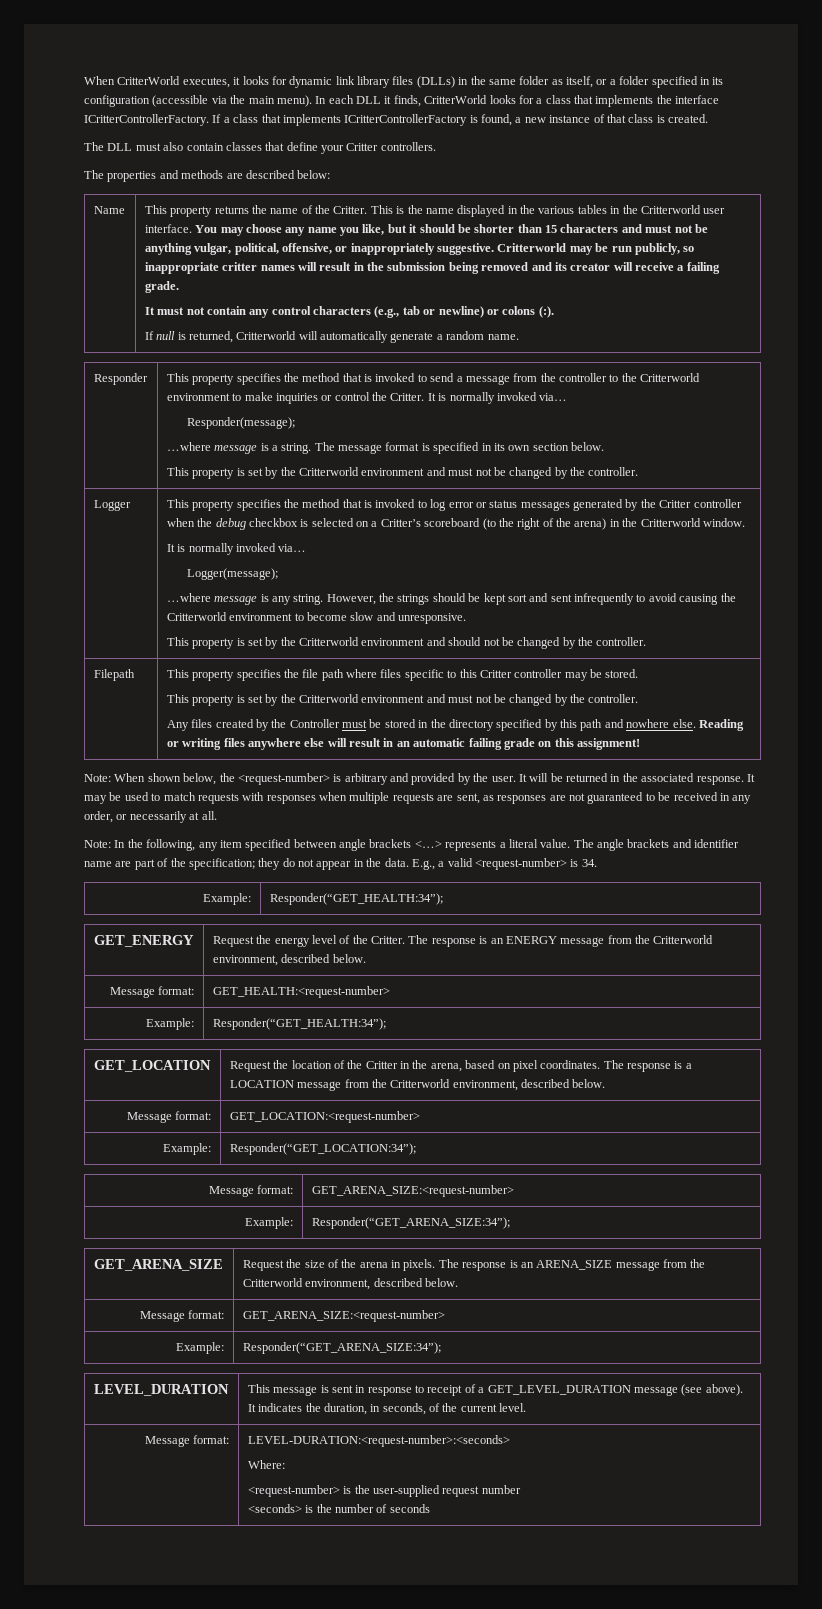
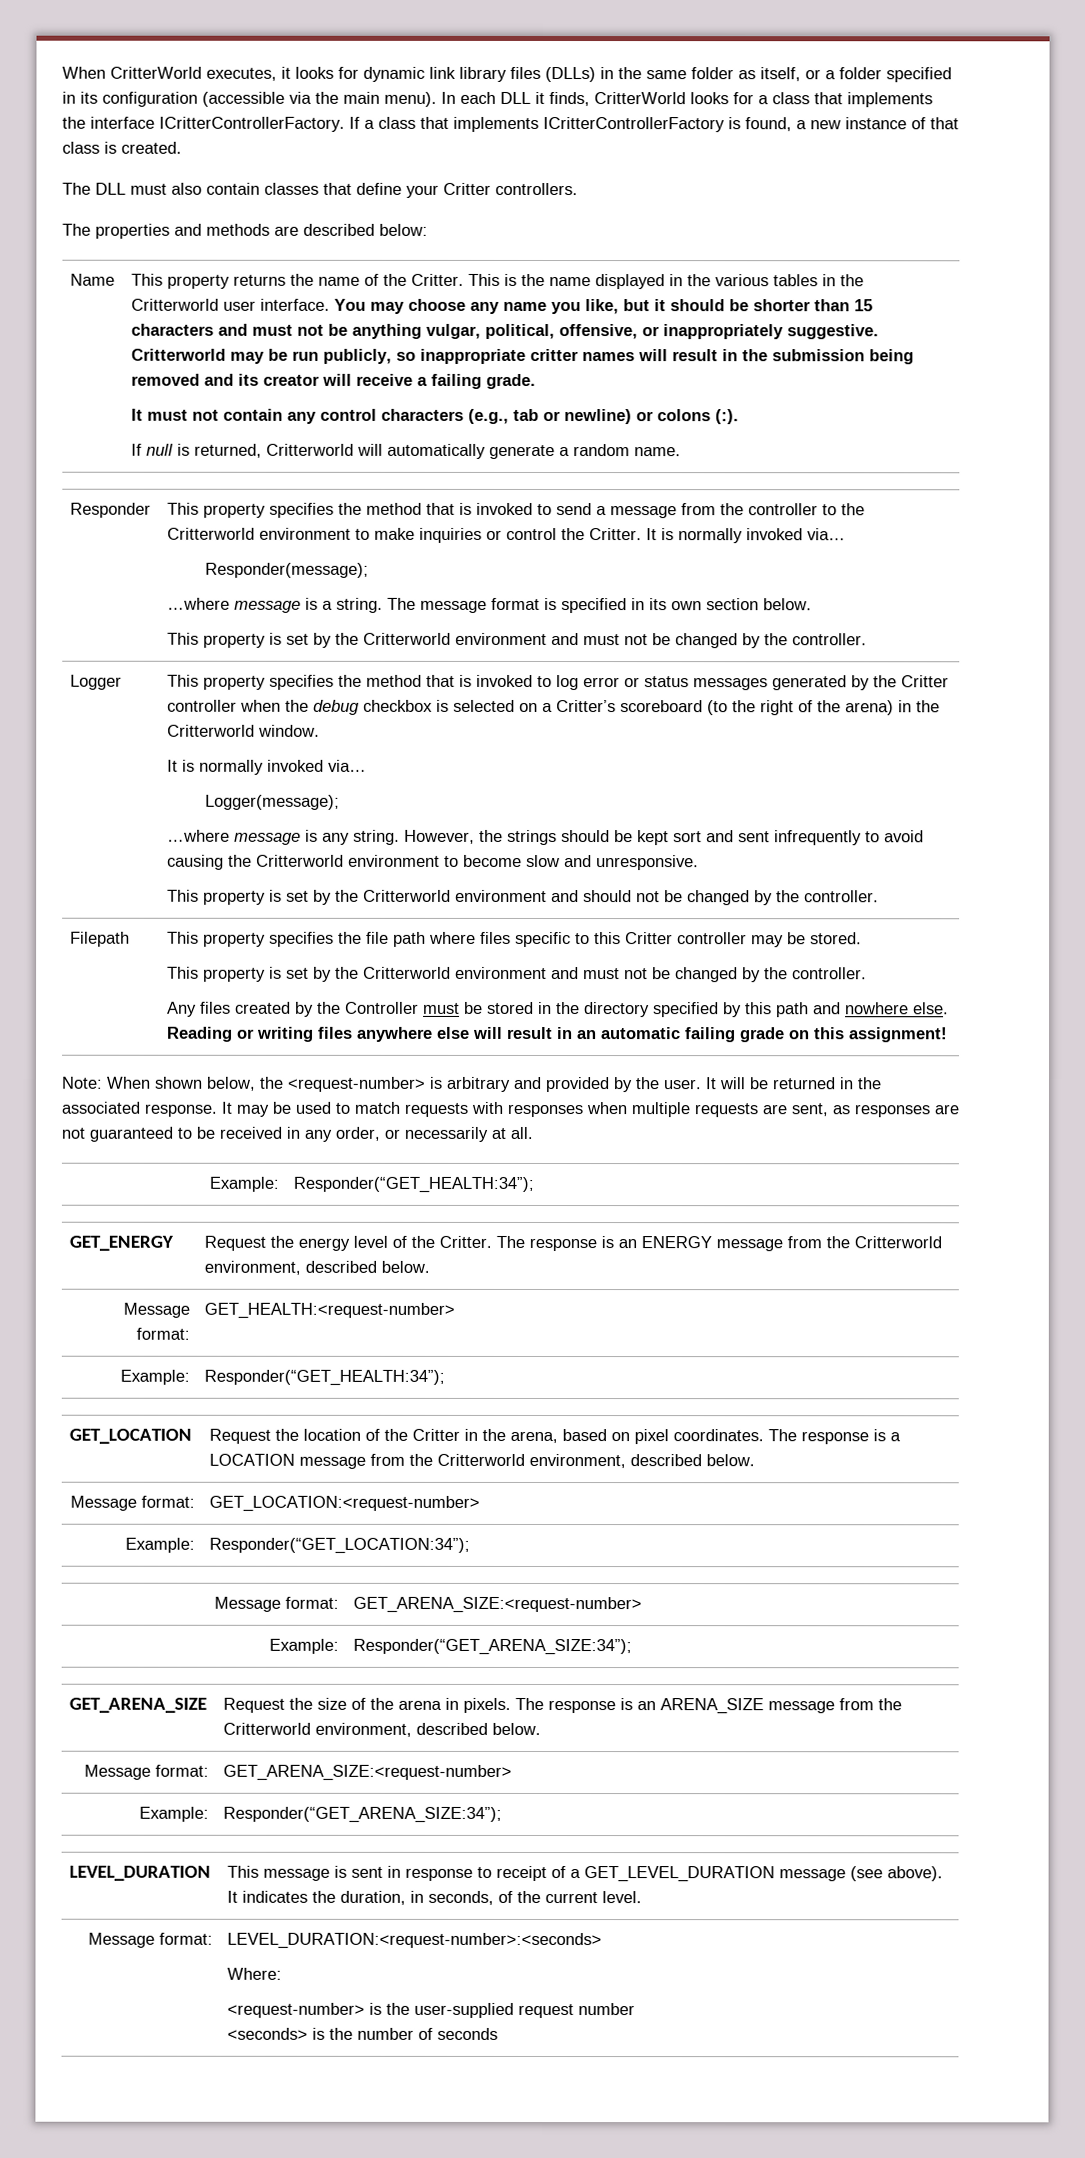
[84,839,740,851] [84,858,597,870] // Note: In the following, any item specified between angle brackets <…> represents a literal value. The angle brackets and identifier name are part of the specification; they do not appear in the data. E.g., a valid <request-number> is 34. -> (533, 1132) none
[247,1435,510,1447] LEVEL-DURATION:<request-number>:<seconds> -> [227,1932,603,1950] LEVEL_DURATION:<request-number>:<seconds>

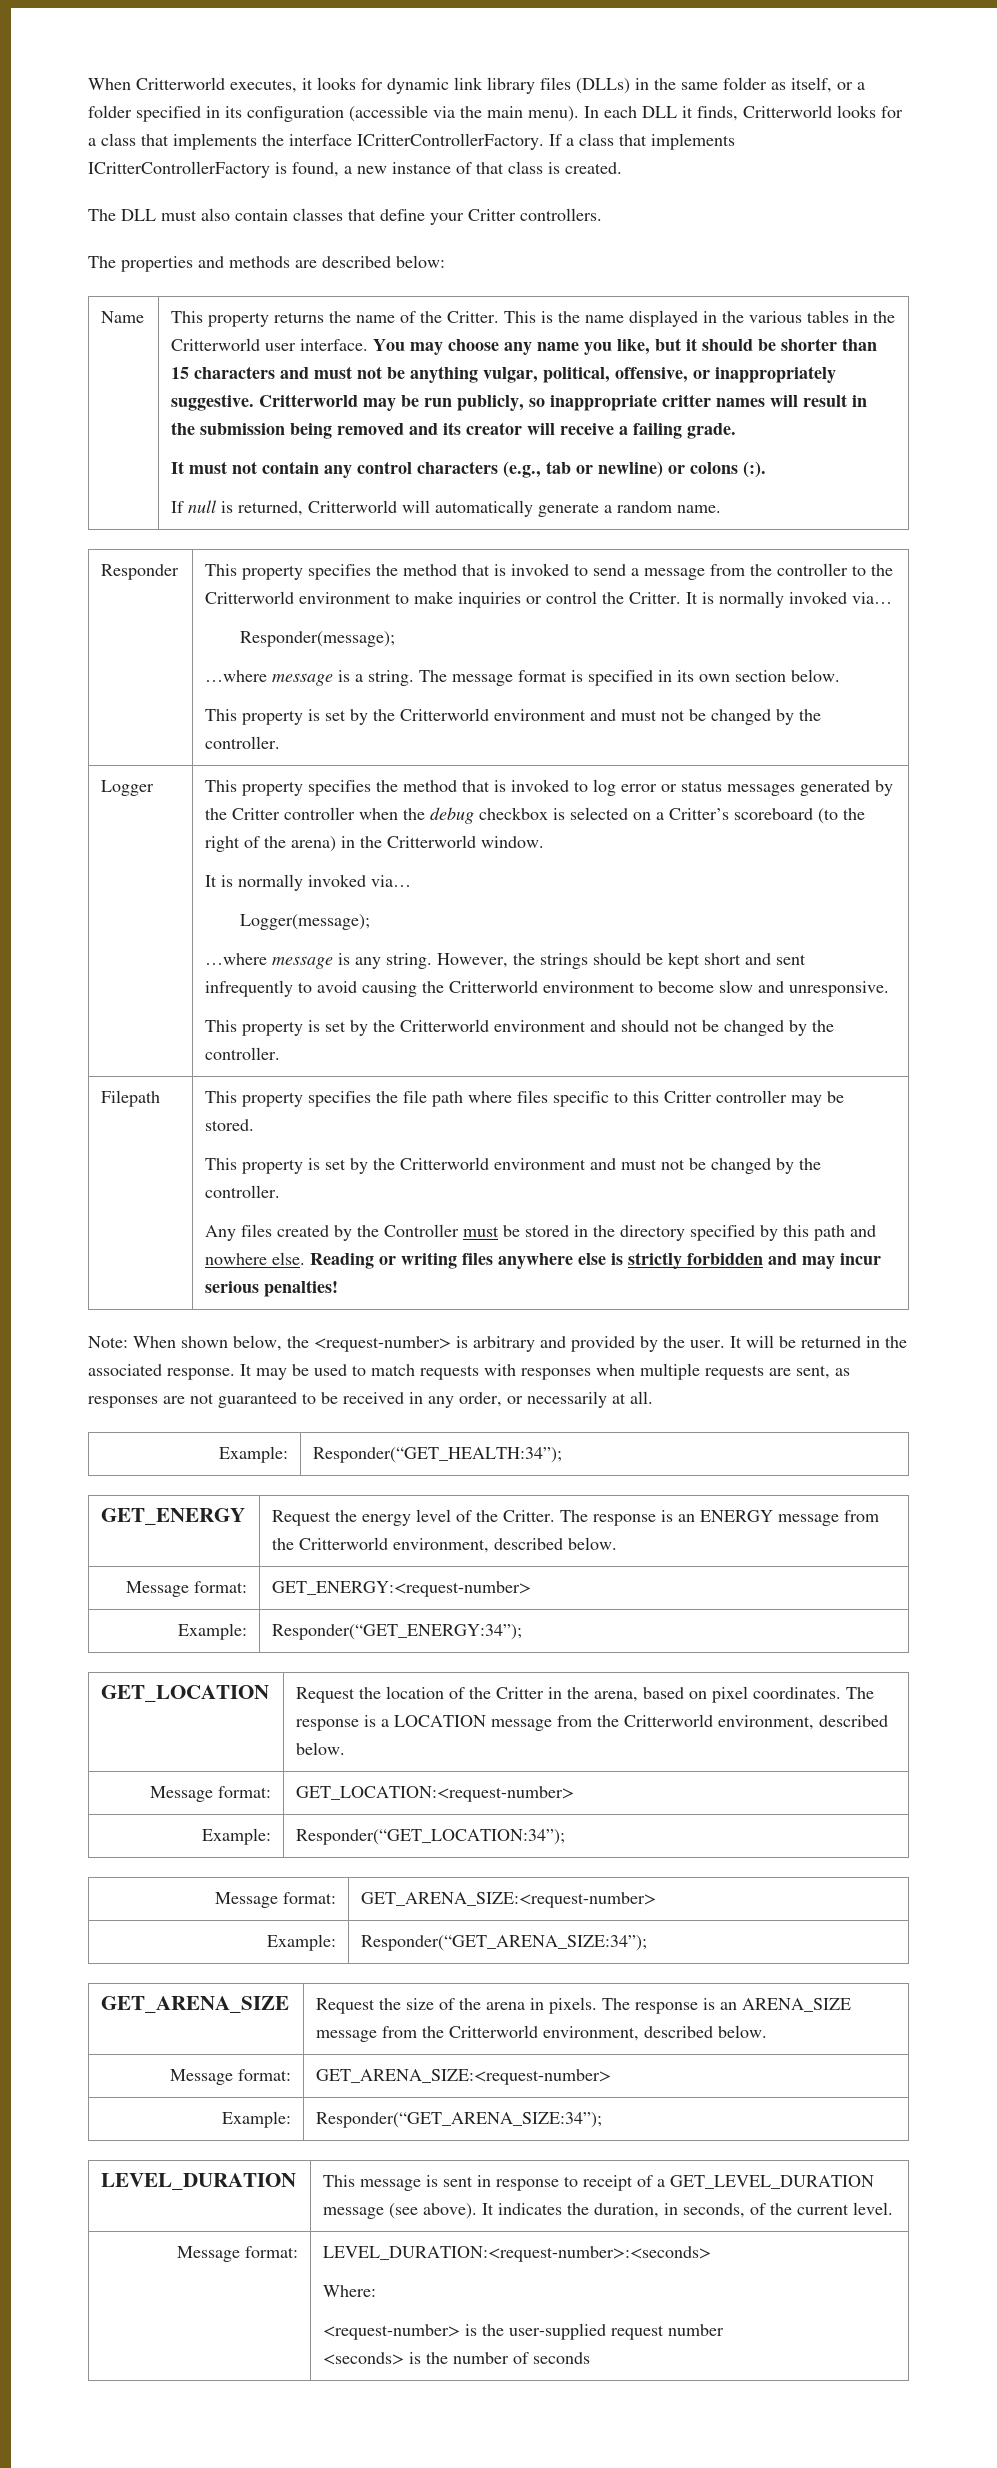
[62,66,202,79] When CritterWorld -> [88,77,225,90] When Critterworld
[594,92,686,105] CritterWorld -> [743,105,832,118] Critterworld
[673,831,703,843] sort -> [704,953,742,965] short
[473,1026,949,1043] will result in an automatic failing grade on this assignment! -> [611,1252,882,1269] [205,1280,339,1297] is strictly forbidden and may incur serious penalties!
[204,1302,456,1319] [119,1369,190,1385] [204,1369,446,1386] GET_HEALTH:<request-number> // Example: | Responder(“GET_HEALTH:34”); -> [272,1581,532,1597] [177,1623,247,1640] [272,1624,523,1640] GET_ENERGY:<request-number> // Example: | Responder(“GET_ENERGY:34”);

